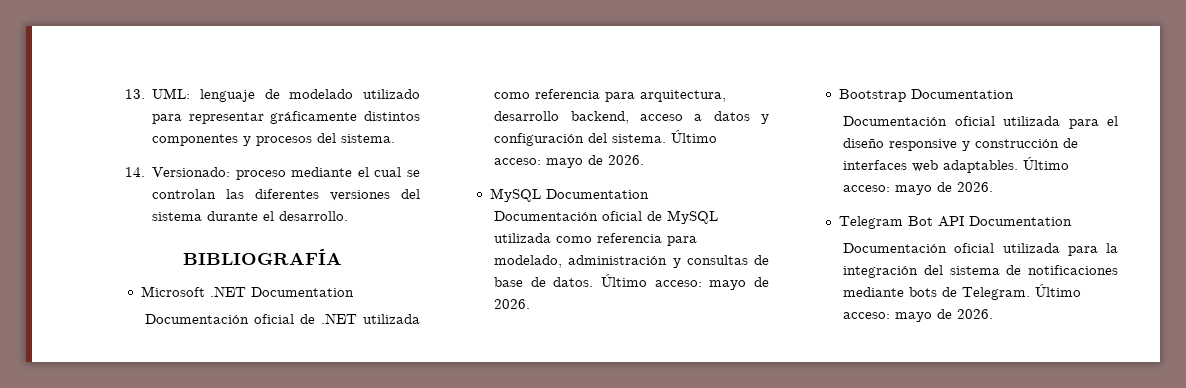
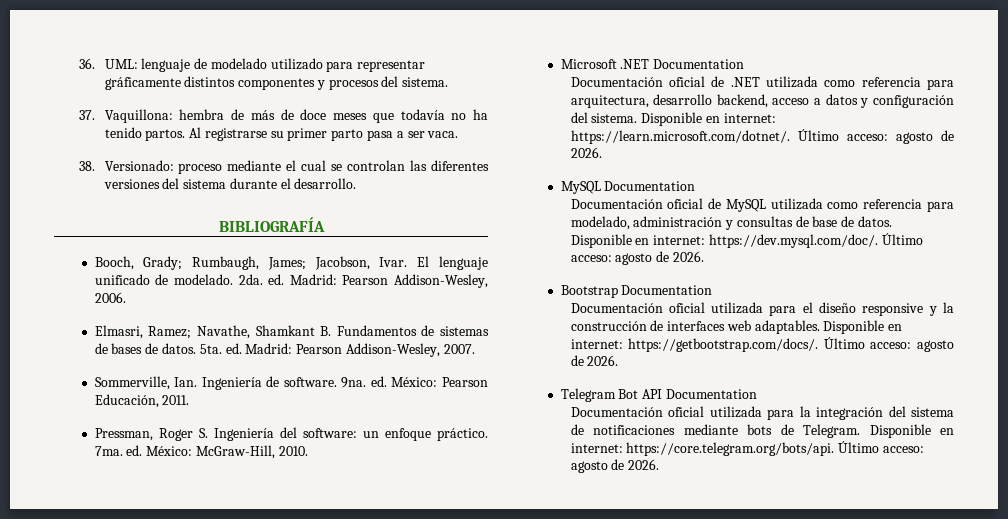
[124,89,145,99] 13. -> [79,58,96,69] 36.
[124,167,145,177] 14. -> [79,109,488,123] [104,127,459,141] [79,161,96,171] 37. Vaquillona: hembra de más de doce meses que todavía no ha tenido partos. Al registrarse su primer parto pasa a ser vaca. // 38.
(342, 257) none -> [94,256,488,270] [94,274,488,288] [94,292,126,303] [94,325,489,339] [94,343,475,357] [94,376,488,390] [94,394,190,408] [94,427,488,441] [94,445,308,459] // Booch, Grady; Rumbaugh, James; Jacobson, Ivar. El lenguaje unificado de modelado. 2da. ed. Madrid: Pearson Addison-Wesley, 2006. // Elmasri, Ramez; Navathe, Shamkant B. Fundamentos de sistemas de bases de datos. 5ta. ed. Madrid: Pearson Addison-Wesley, 2007. // Sommerville, Ian. Ingeniería de software. 9na. ed. México: Pearson Educación, 2011. // Pressman, Roger S. Ingeniería del software: un enfoque práctico. 7ma. ed. México: McGraw-Hill, 2010.
[671,130,718,143] [494,158,584,168] Último acceso: mayo -> [641,112,776,126] [570,129,933,144] Disponible en internet: https://learn.microsoft.com/dotnet/. Último acceso: agosto
[601,274,747,290] Último acceso: mayo -> [570,233,923,248] [570,253,653,265] Disponible en internet: https://dev.mysql.com/doc/. Último acceso: agosto
(971, 146) none -> [943,302,955,313] la
[1023,157,1070,170] [843,185,933,195] Último acceso: mayo -> [823,320,903,334] [570,337,954,352] Disponible en internet: https://getbootstrap.com/docs/. Último acceso: agosto
[1035,284,1082,297] [843,312,933,322] Último acceso: mayo -> [869,424,954,438] [570,441,924,456] [570,461,608,473] Disponible en internet: https://core.telegram.org/bots/api. Último acceso: agosto

